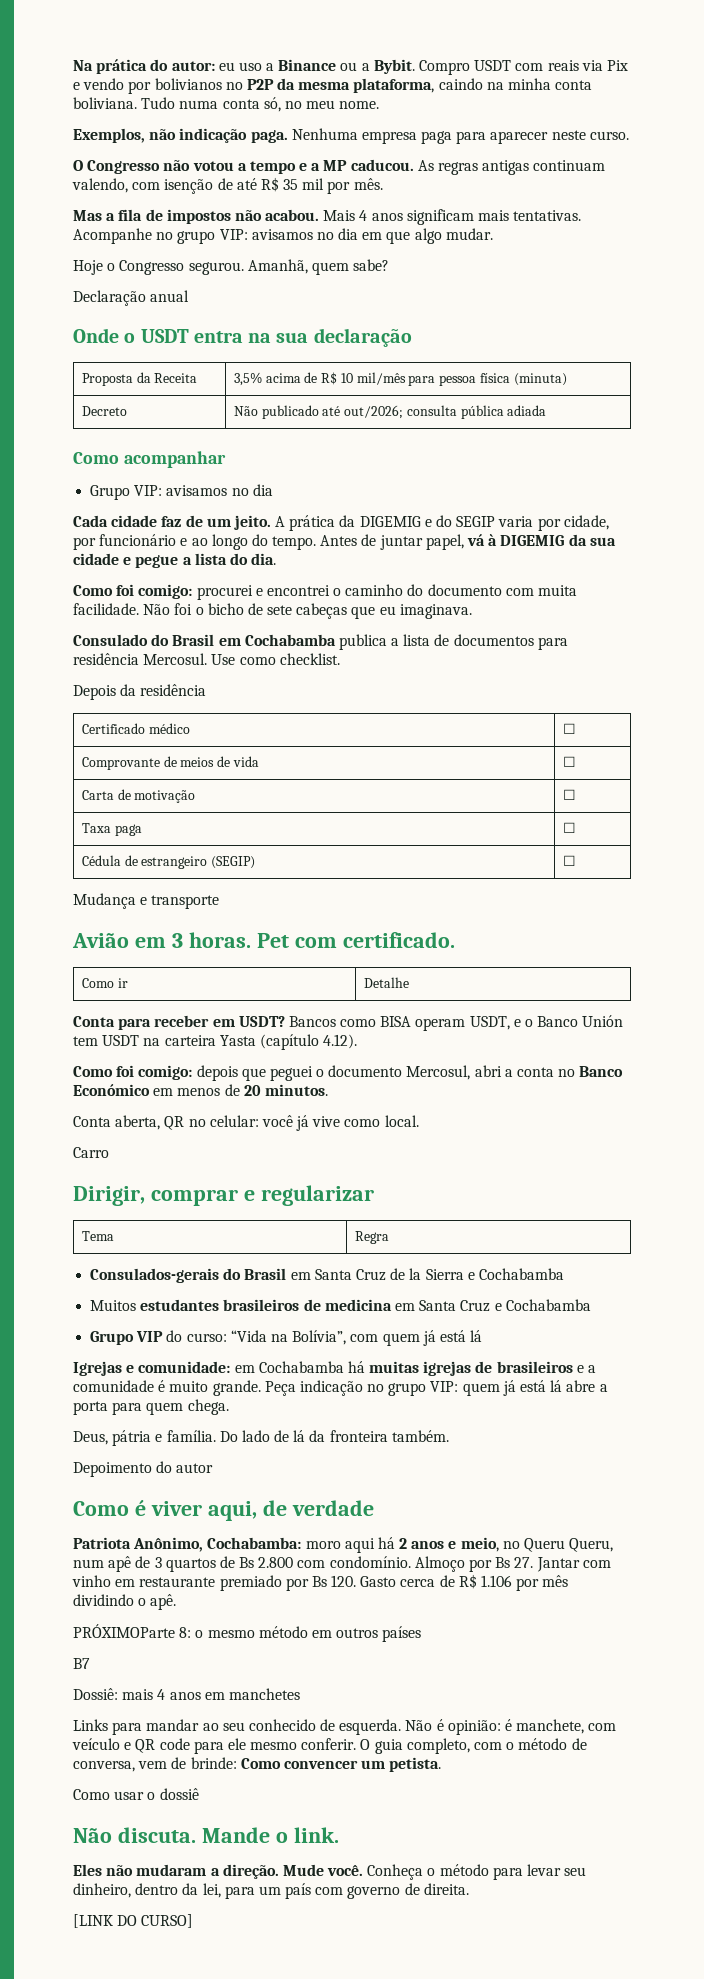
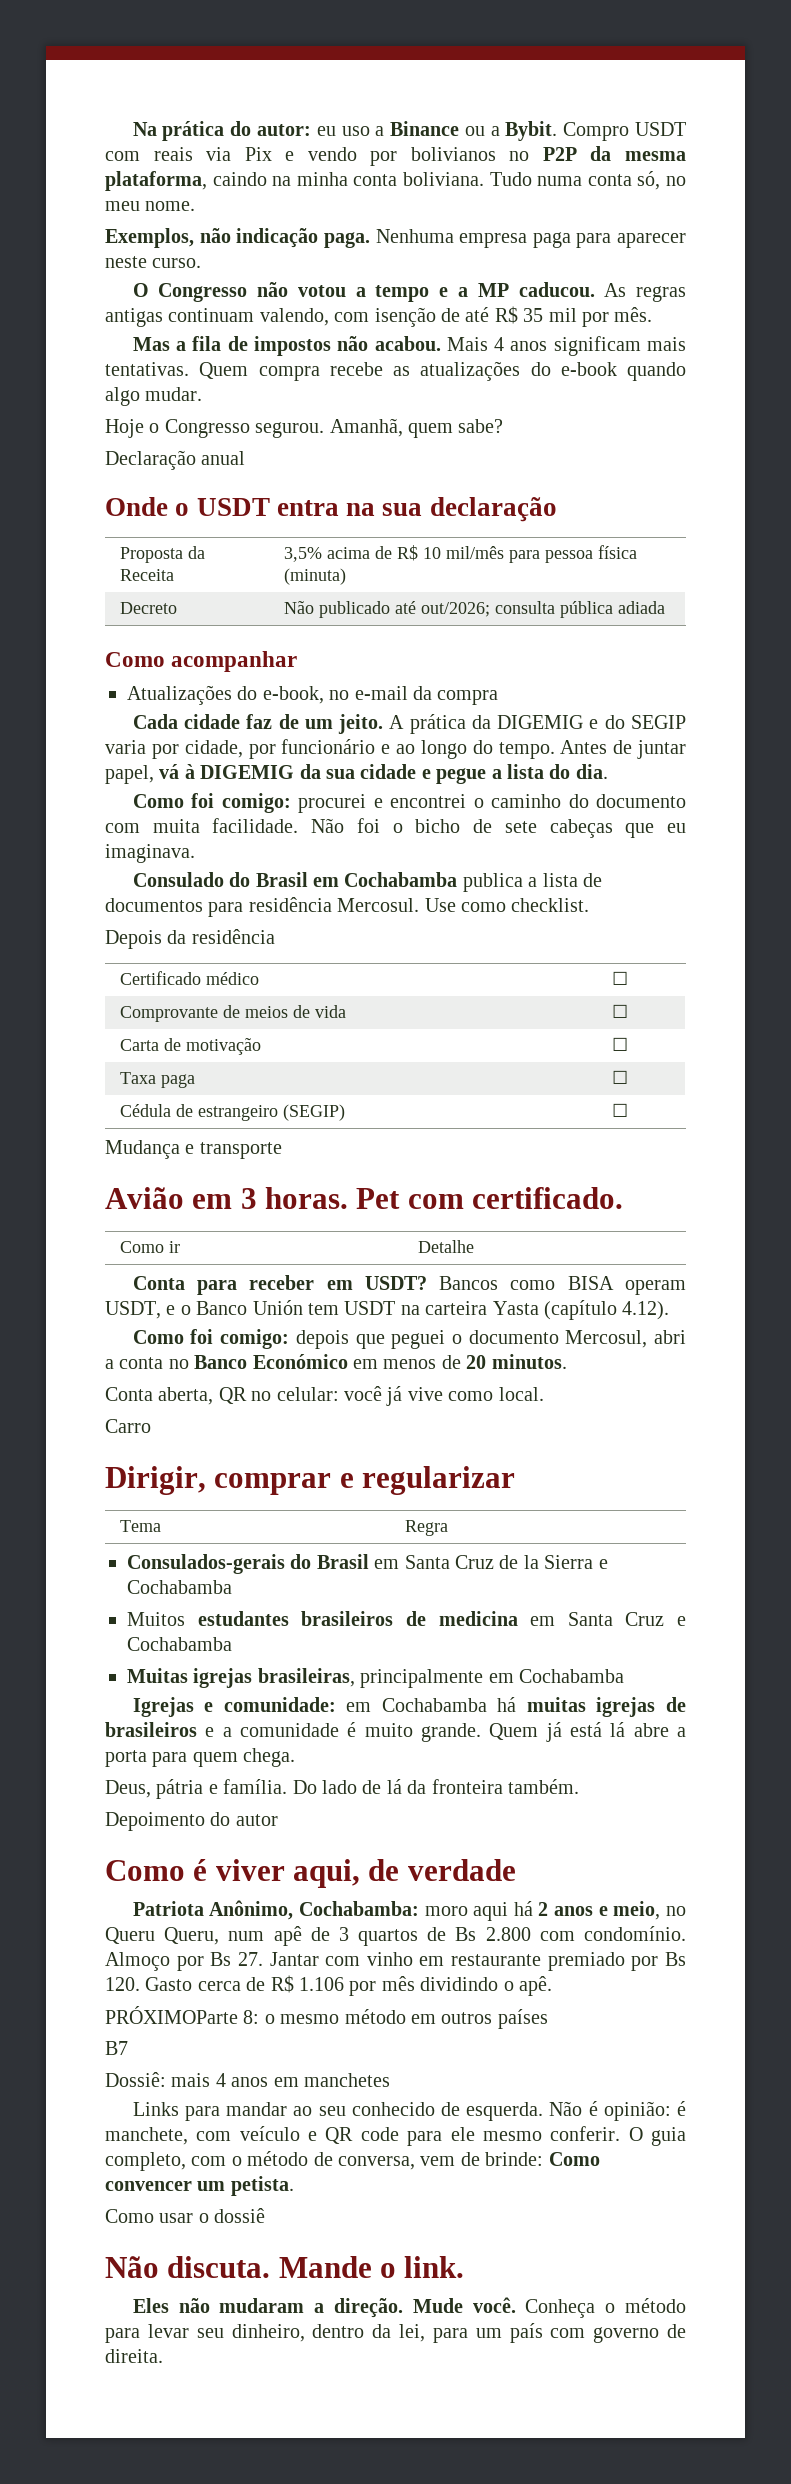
[73,228,411,244] Acompanhe no grupo VIP: avisamos no dia em que -> [199,361,686,381] Quem compra recebe as atualizações do e-book quando
[90,484,273,500] Grupo VIP: avisamos no dia -> [127,685,499,705] Atualizações do e-book, no e-mail da compra
[90,1330,483,1346] Grupo VIP do curso: “Vida na Bolívia”, com quem já está lá -> [127,1668,624,1688] Muitas igrejas brasileiras, principalmente em Cochabamba
[264,1380,500,1396] Peça indicação no grupo VIP: quem -> [489,1723,539,1740] Quem
[73,1914,194,1928] // [LINK DO CURSO] -> (163, 2356) none

